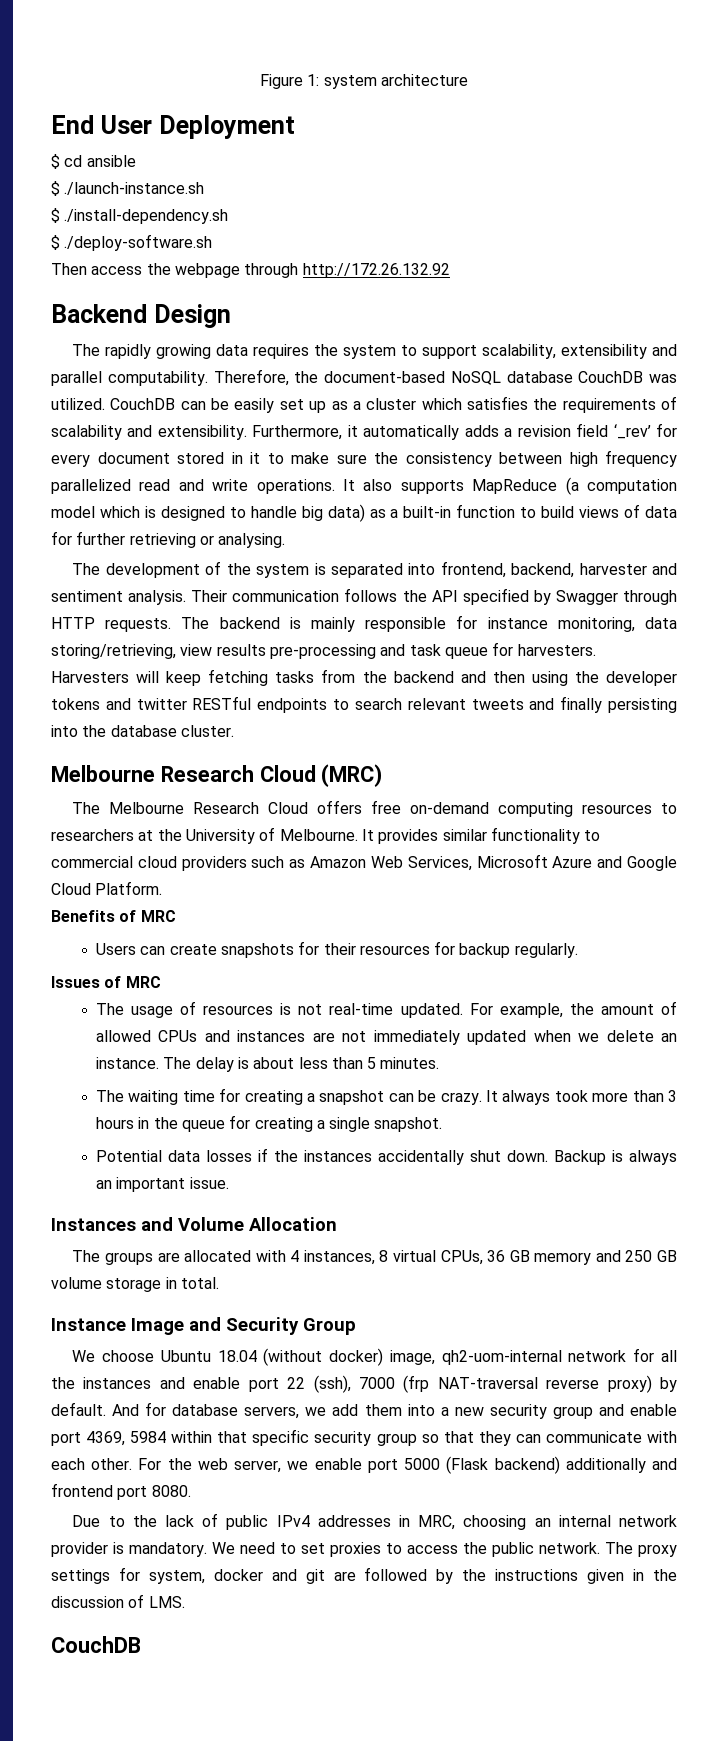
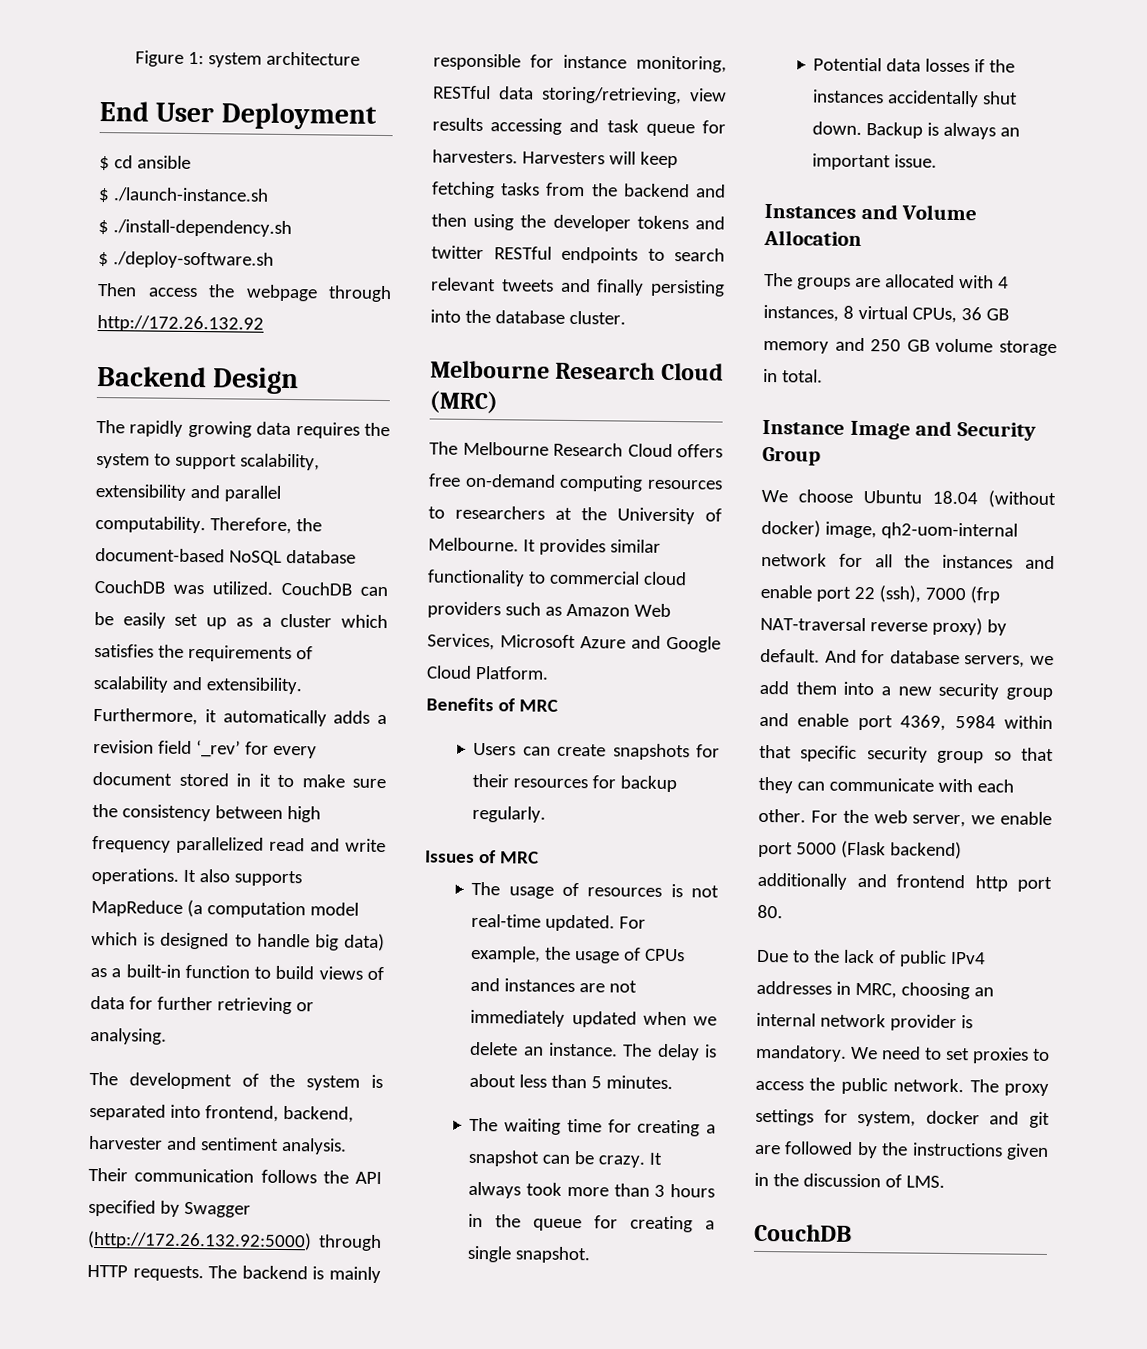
(618, 597) none -> [87,1230,312,1251] (http://172.26.132.92:5000)
(635, 624) none -> [433,85,491,100] RESTful
[269,644,376,659] pre-processing -> [490,118,563,135] accessing
[600,1001,678,1015] [95,1030,151,1042] amount of allowed -> [574,947,642,964] usage of
[117,1485,191,1500] port 8080. -> [974,875,1052,893] [757,904,783,919] http port 80.

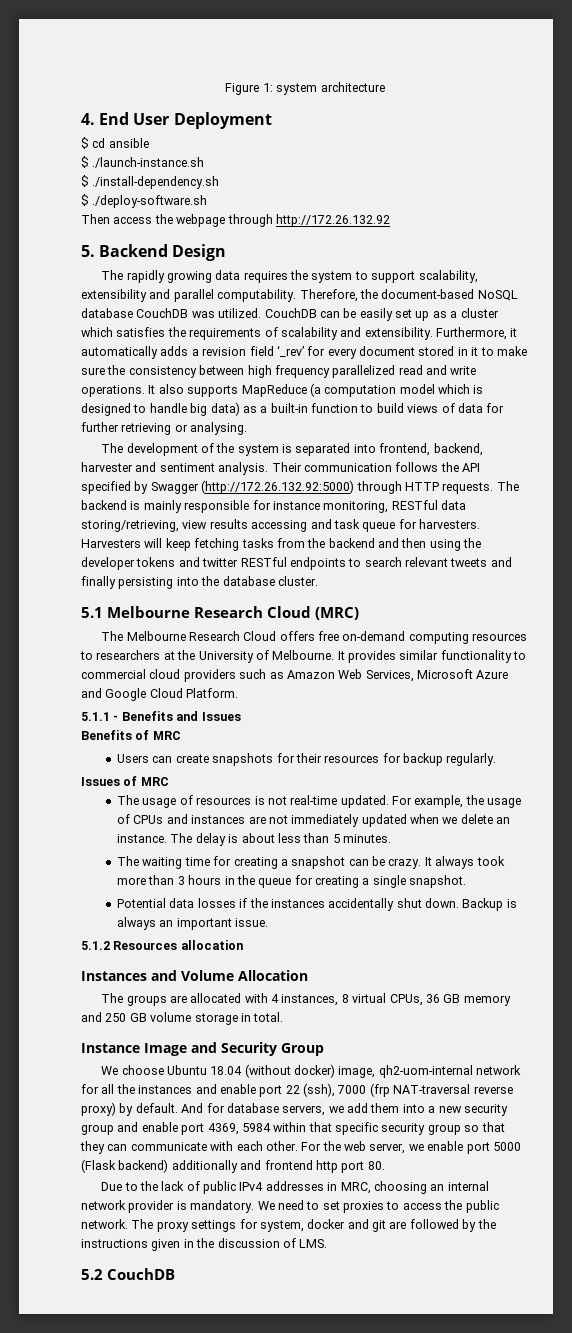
(360, 58) none -> [81,113,95,125] 4.
(264, 323) none -> [81,245,95,257] 5.
(626, 317) none -> [81,607,103,618] 5.1
(549, 672) none -> [81,711,241,721] // 5.1.1 - Benefits and Issues
(938, 161) none -> [81,940,243,950] // 5.1.2 Resources allocation
(945, 1181) none -> [81,1269,103,1280] 5.2

